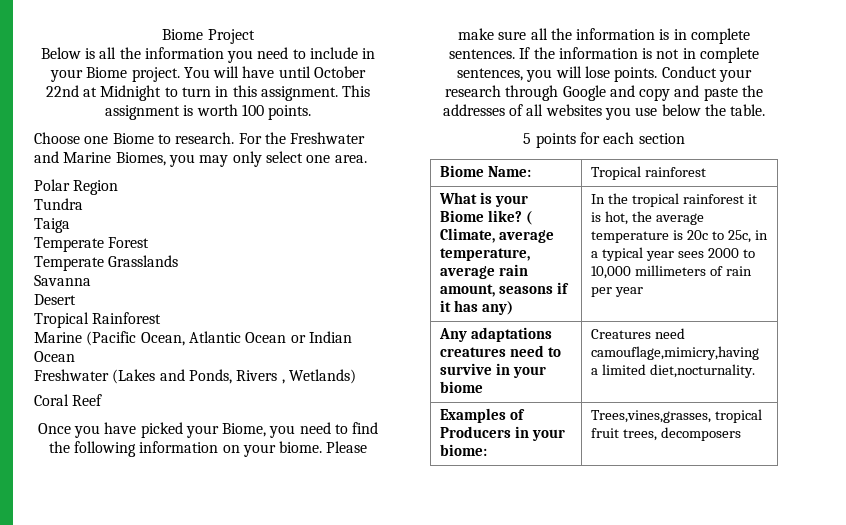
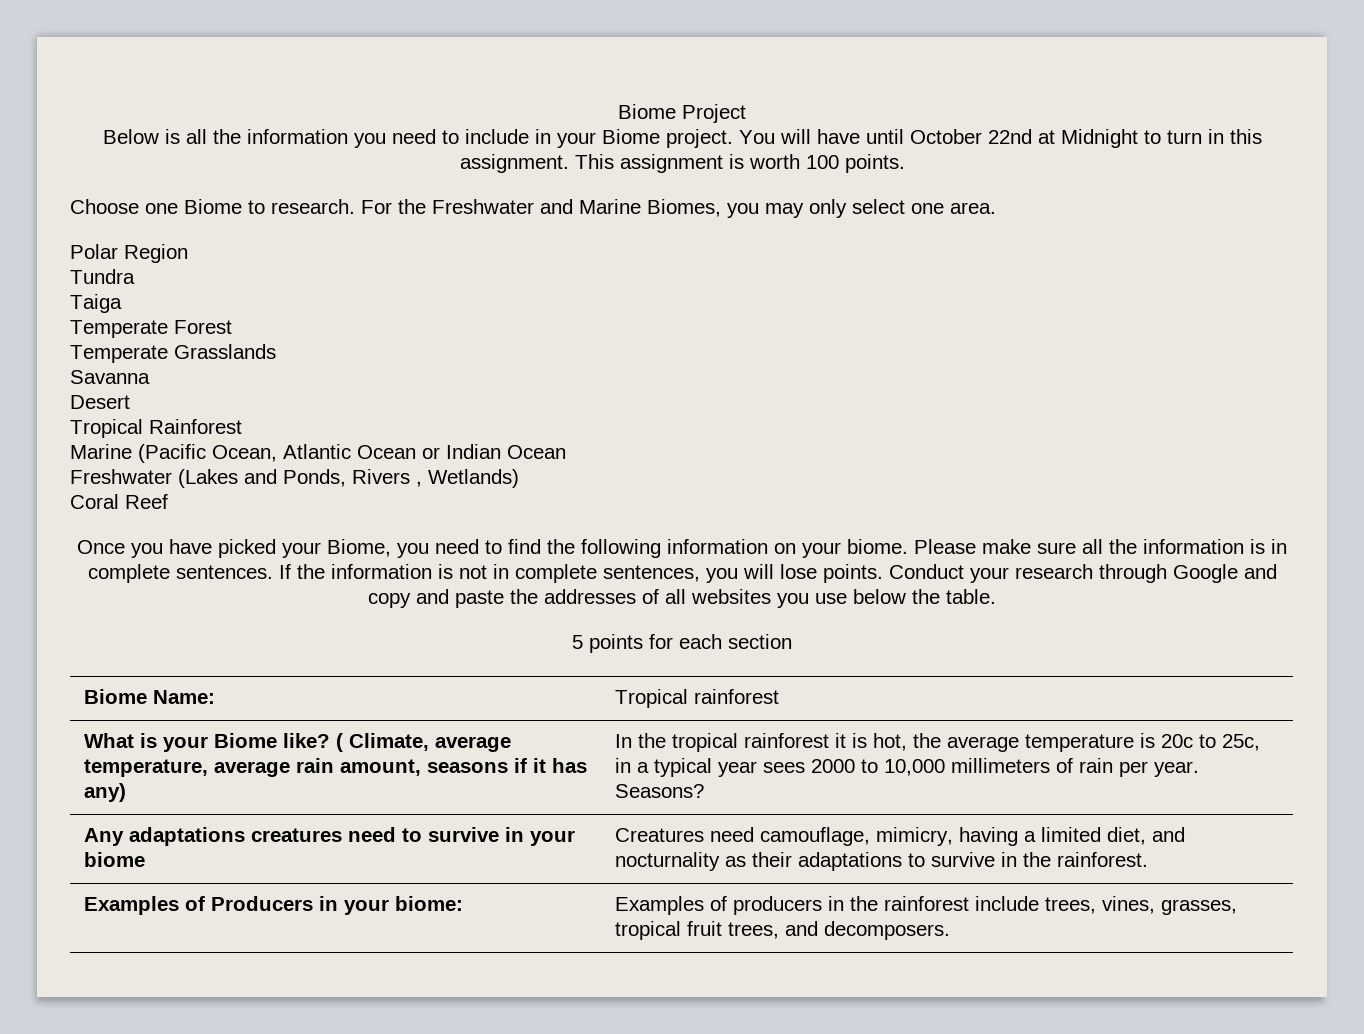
[615,287,644,297] year -> [1153,761,1199,777] [614,784,704,798] year. Seasons?
[591,346,760,360] [591,364,756,378] camouflage,mimicry,having a limited diet,nocturnality. -> [759,827,1185,846] [614,852,1148,871] camouflage, mimicry, having a limited diet, and nocturnality as their adaptations to survive in the rainforest.
[591,410,712,423] Trees,vines,grasses, -> [614,896,1237,915] Examples of producers in the rainforest include trees, vines, grasses,
[661,427,742,441] decomposers -> [784,921,950,940] and decomposers.

